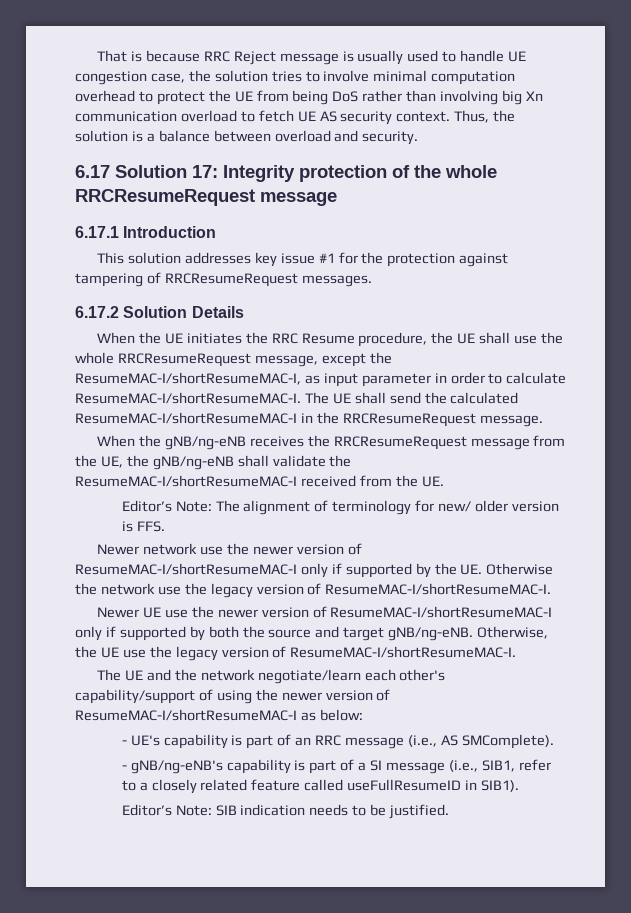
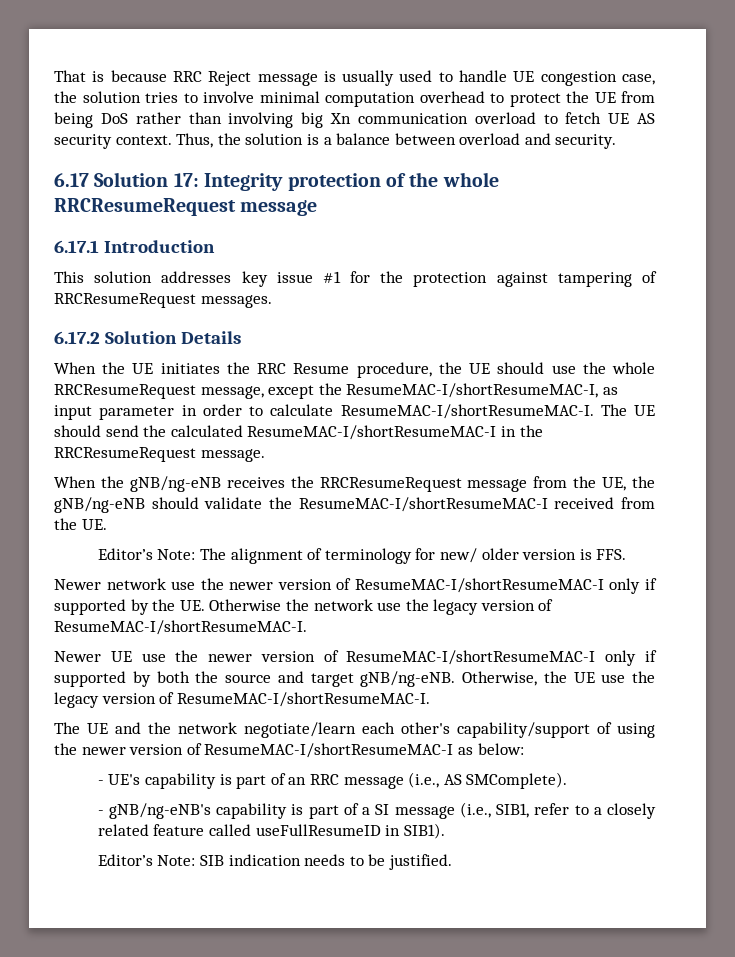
[479,332,511,344] shall -> [497,362,545,374] should
[354,392,386,404] shall -> [54,425,101,437] should
[237,455,269,467] shall -> [151,497,199,509] should

